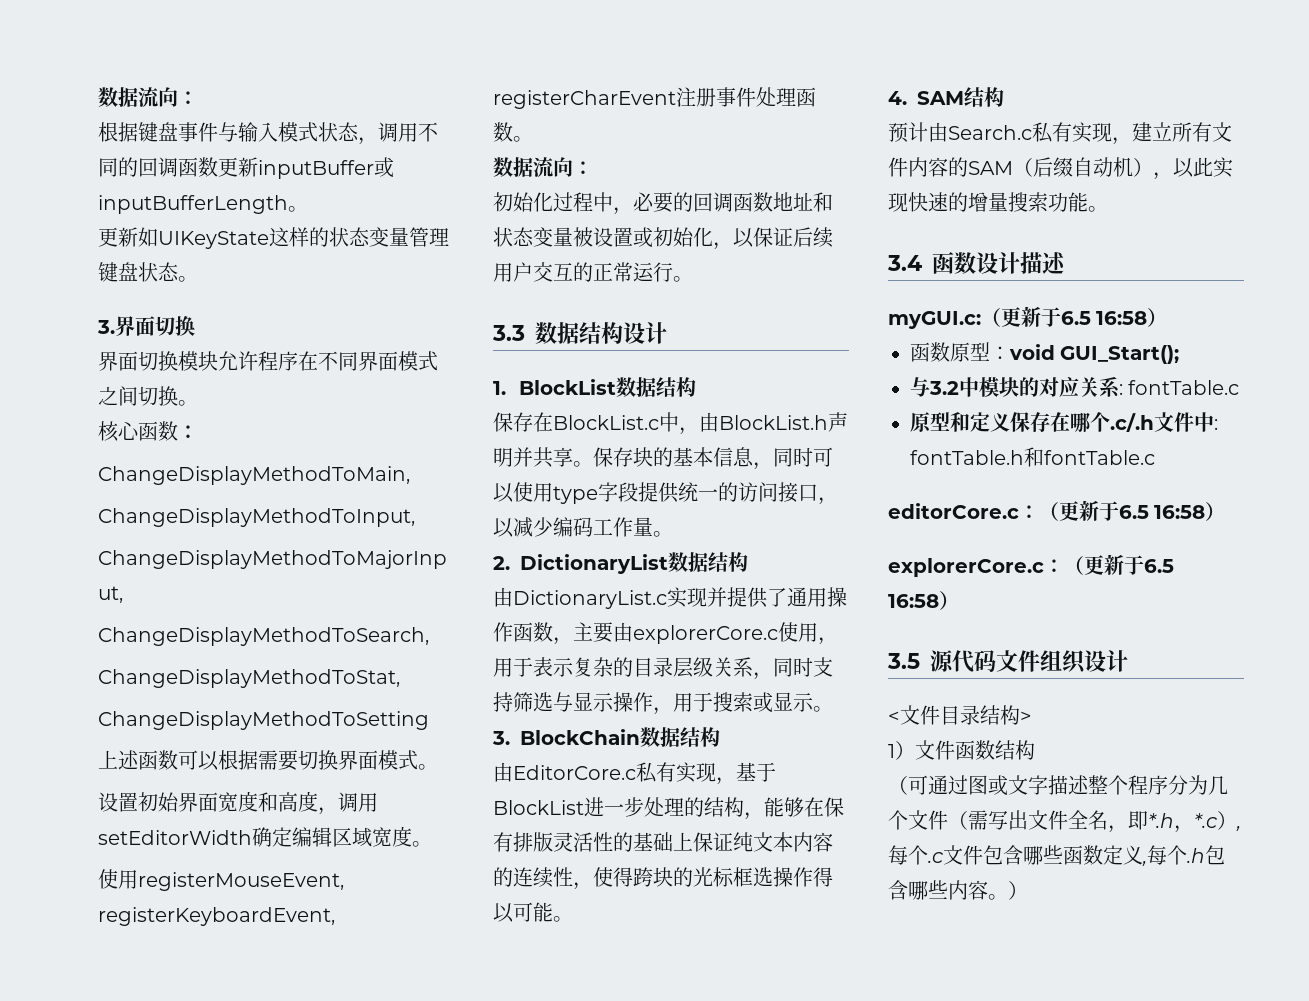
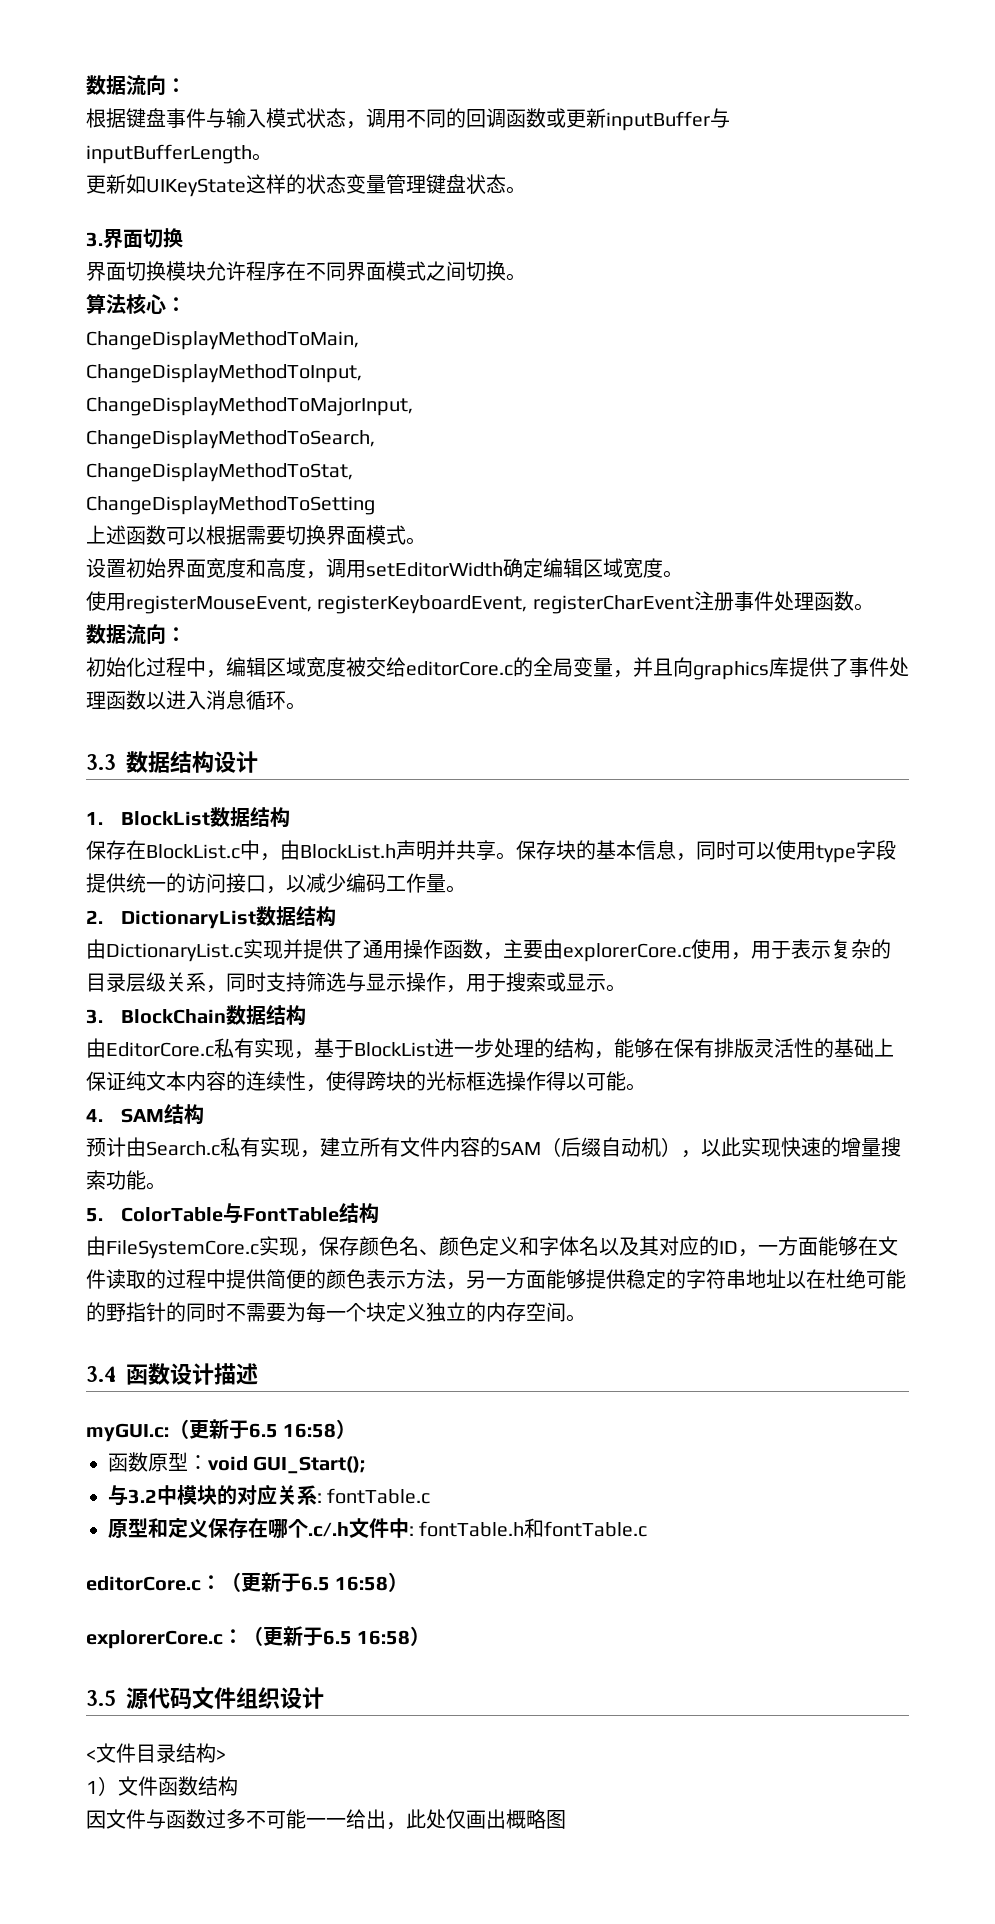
(218, 167) none -> [546,108,566,128] 或
[374,157,394,178] 或 -> [710,108,730,128] 与
[98,421,178,442] 核心函数 -> [86,294,166,314] 算法核心
[633,192,833,213] [493,227,833,250] [493,262,673,282] 必要的回调函数地址和状态变量被设置或初始化，以保证后续用户交互的正常运行 -> [226,657,909,680] [86,690,286,710] 编辑区域宽度被交给editorCore.c的全局变量，并且向graphics库提供了事件处理函数以进入消息循环
(1108, 209) none -> [86,1203,379,1224] [86,1236,898,1259] [86,1269,906,1290] [86,1302,586,1323] // 5. ColorTable与FontTable结构 // 由FileSystemCore.c实现，保存颜色名、颜色定义和字体名以及其对应的ID，一方面能够在文件读取的过程中提供简便的颜色表示方法，另一方面能够提供稳定的字符串地址以在杜绝可能的野指针的同时不需要为每一个块定义独立的内存空间。
[888,775,1228,796] [888,810,1241,833] [888,845,1225,866] [888,880,1028,900] （可通过图或文字描述整个程序分为几个文件（需写出文件全名，即*.h，*.c）,每个.c文件包含哪些函数定义,每个.h包含哪些内容。） -> [86,1809,566,1830] 因文件与函数过多不可能一一给出，此处仅画出概略图

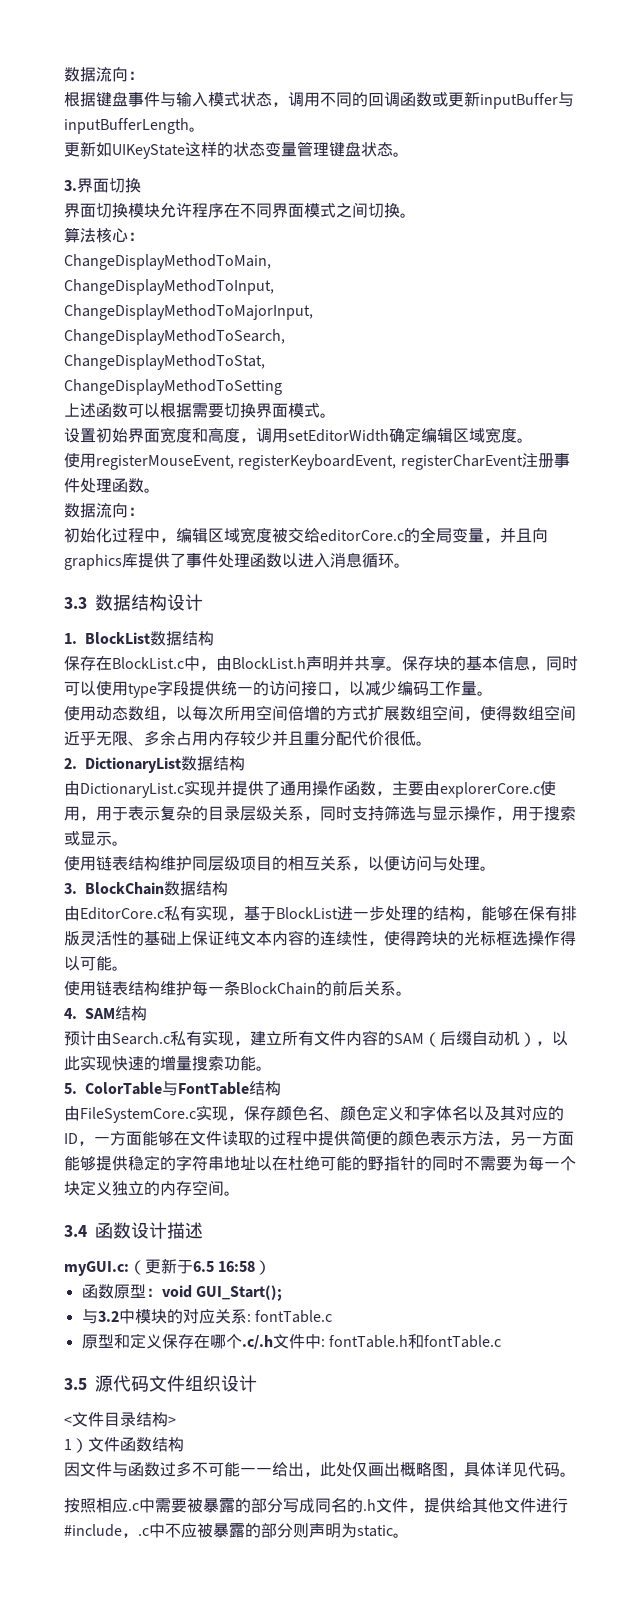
(466, 889) none -> [64,705,576,721] [64,730,432,746] // 使用动态数组，以每次所用空间倍增的方式扩展数组空间，使得数组空间近乎无限、多余占用内存较少并且重分配代价很低。
(626, 988) none -> [64,855,496,871] // 使用链表结构维护同层级项目的相互关系，以便访问与处理。
(646, 1087) none -> [64,980,412,996] // 使用链表结构维护每一条BlockChain的前后关系。
[86,1572,409,1592] [86,1626,431,1649] // editorCore.c：（更新于6.5 16:58） // explorerCore.c：（更新于6.5 16:58） -> (501, 1341) none
(566, 1819) none -> [448,1462,576,1477] [64,1497,568,1513] [64,1523,409,1538] ，具体详见代码。 // 按照相应.c中需要被暴露的部分写成同名的.h文件，提供给其他文件进行#include，.c中不应被暴露的部分则声明为static。

